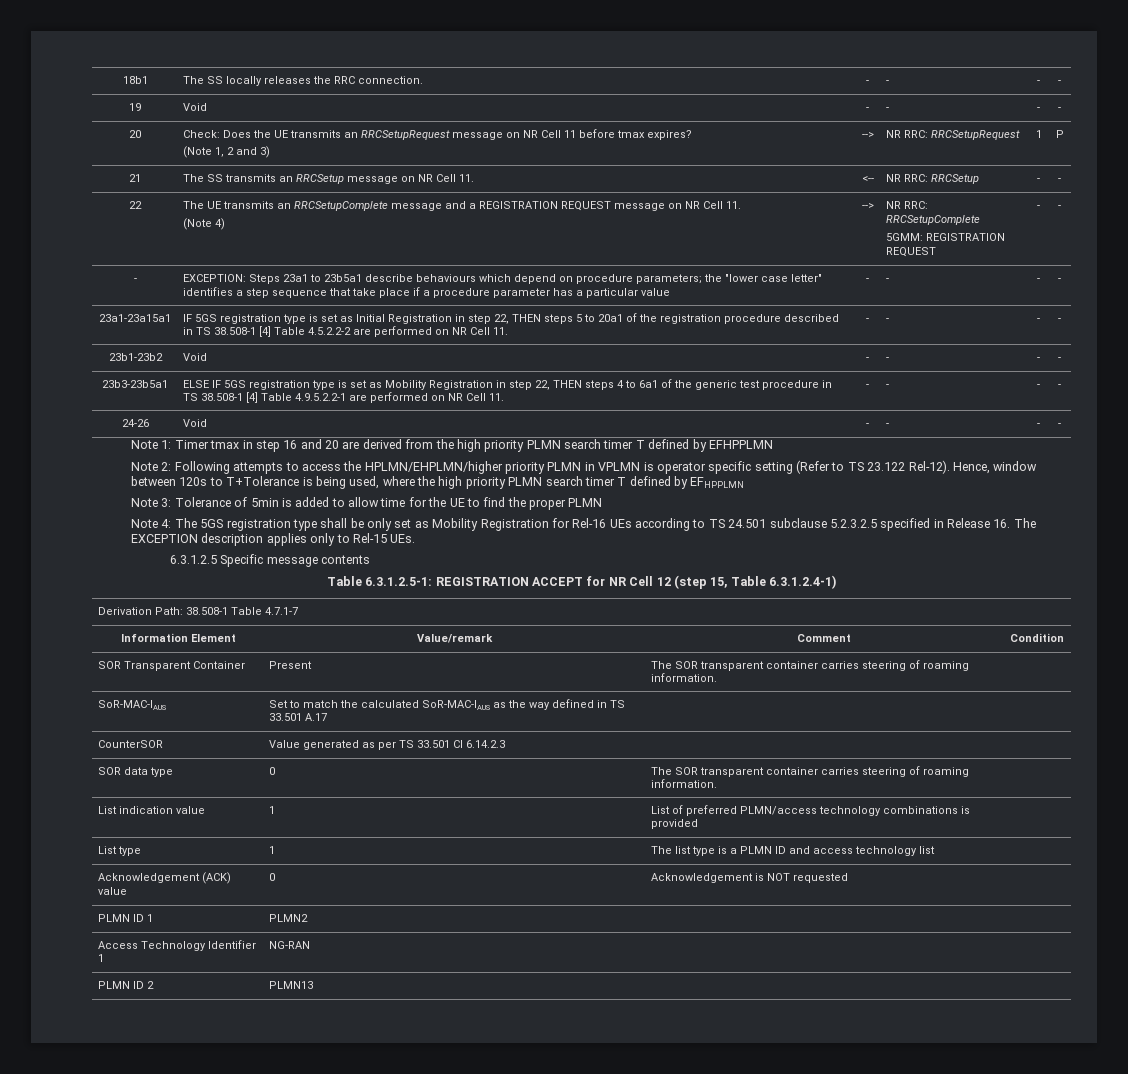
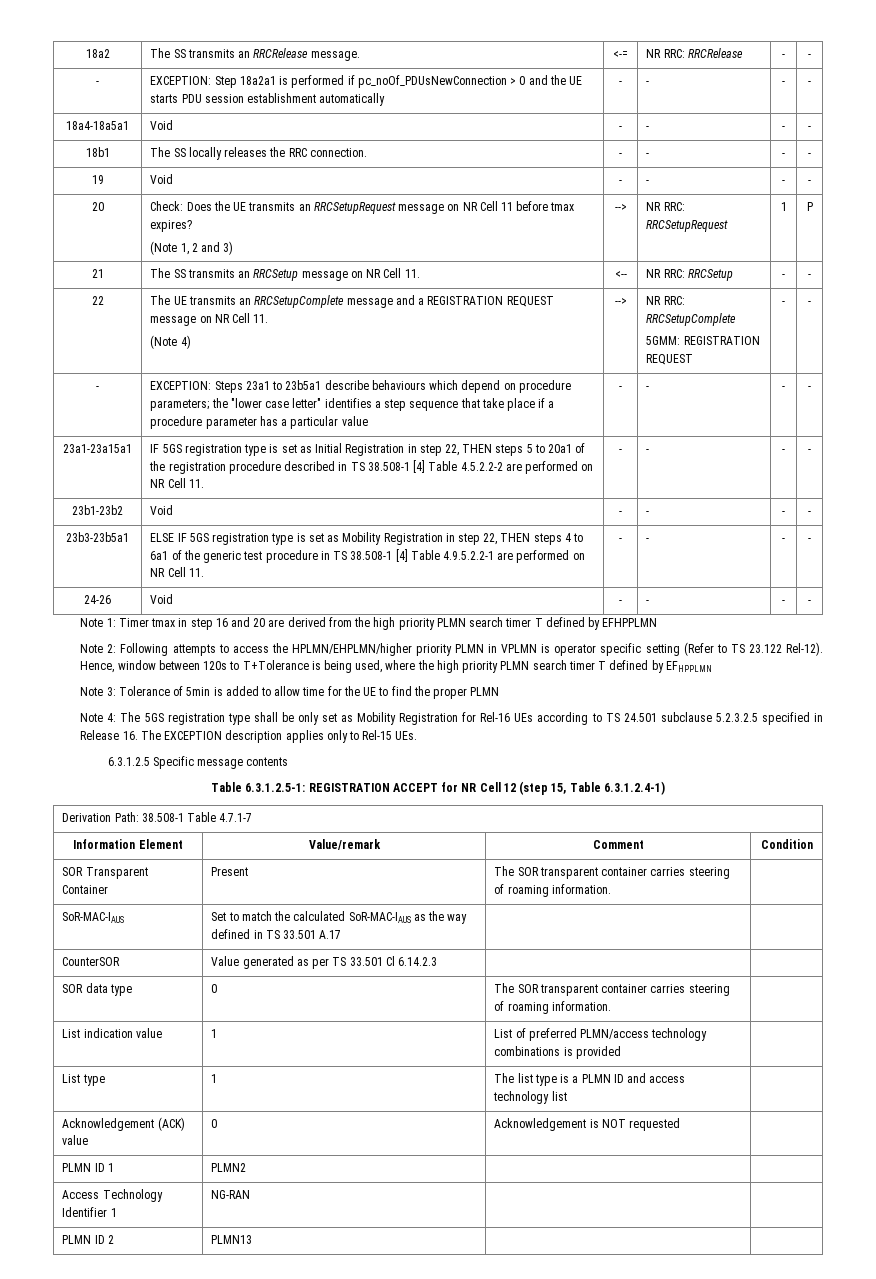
(122, 80) none -> [85,49,110,58] [150,48,360,61] [613,51,628,58] [646,48,743,58] [782,54,785,58] [808,54,811,58] [96,81,99,85] [150,75,582,88] [150,93,386,106] [619,81,622,85] [646,81,650,85] [782,81,785,85] [808,81,811,85] [66,121,129,130] [150,120,174,130] [619,126,622,130] [646,126,650,130] [782,126,785,130] [808,126,811,130] 18a2 | The SS transmits an RRCRelease message. | <-= | NR RRC: RRCRelease | - | - // - | EXCEPTION: Step 18a2a1 is performed if pc_noOf_PDUsNewConnection > 0 and the UE starts PDU session establishment automatically | - | - | - | - // 18a4-18a5a1 | Void | - | - | - | - //

